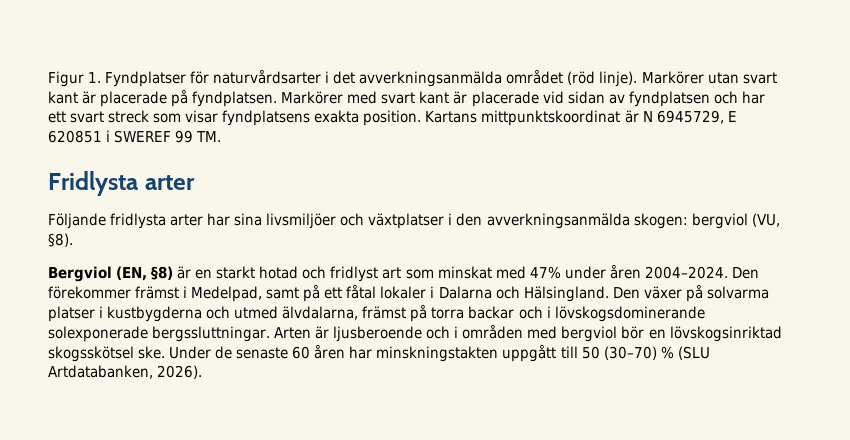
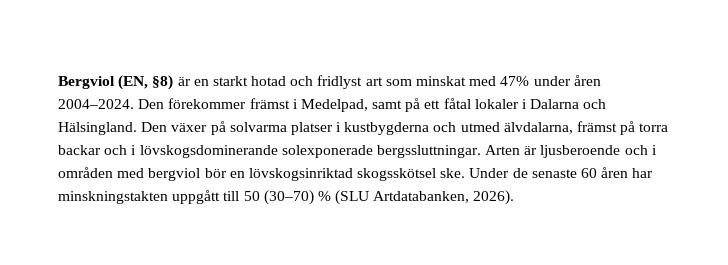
[48,69,777,87] [48,89,765,107] [48,110,737,126] [48,130,222,143] [48,171,195,196] [48,213,780,229] [48,233,73,247] Figur 1. Fyndplatser för naturvårdsarter i det avverkningsanmälda området (röd linje). Markörer utan svart kant är placerade på fyndplatsen. Markörer med svart kant är placerade vid sidan av fyndplatsen och har ett svart streck som visar fyndplatsens exakta position. Kartans mittpunktskoordinat är N 6945729, E 620851 i SWEREF 99 TM. // Fridlysta arter // Följande fridlysta arter har sina livsmiljöer och växtplatser i den avverkningsanmälda skogen: bergviol (VU, §8). // -> (58, 82) none

